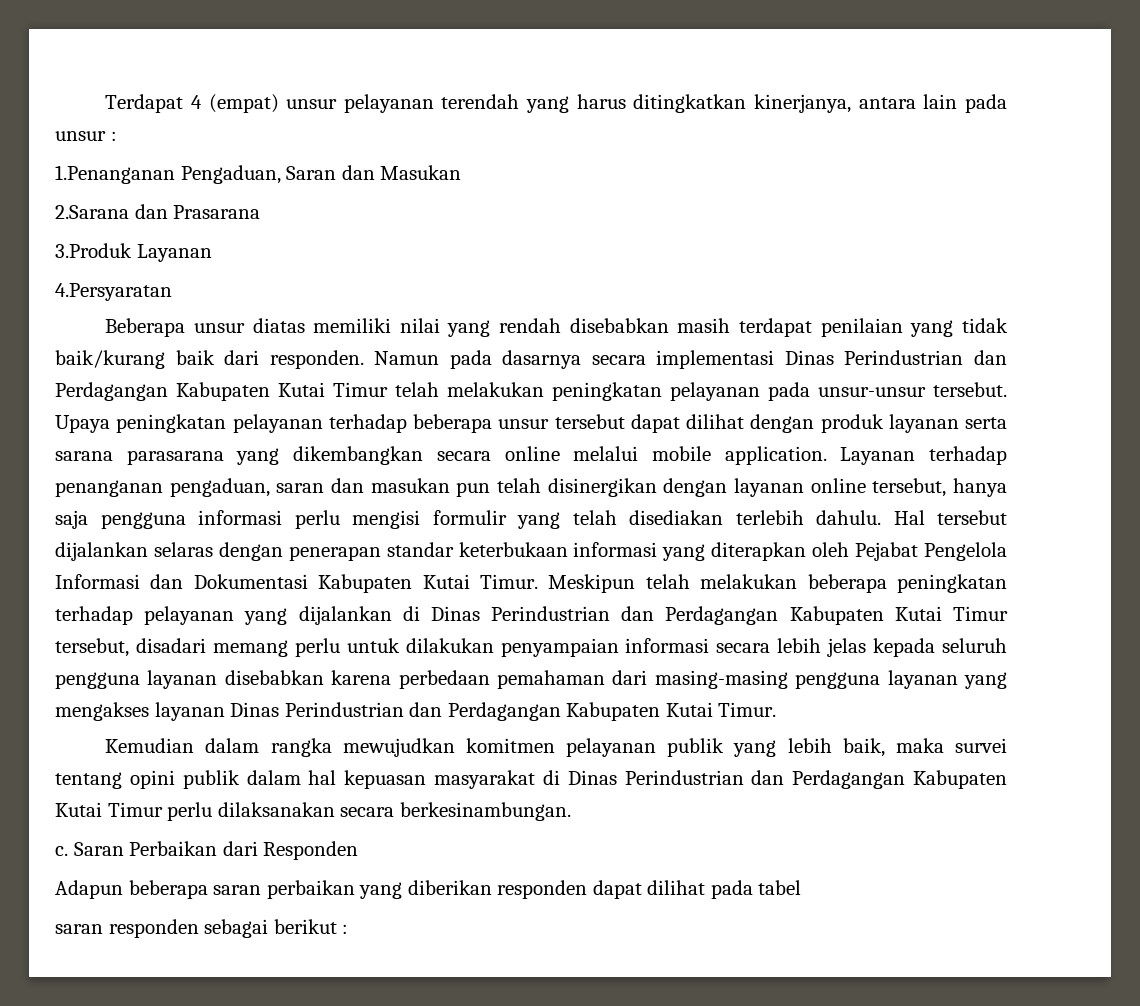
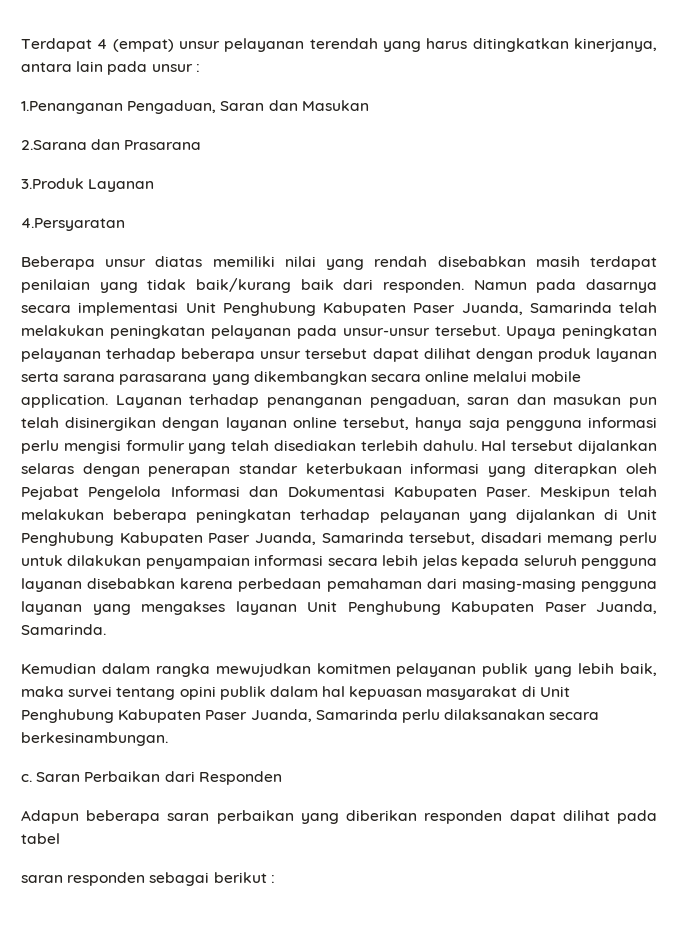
[784,350,1007,365] [55,382,388,401] Dinas Perindustrian dan Perdagangan Kabupaten Kutai Timur -> [185,302,612,316] Unit Penghubung Kabupaten Paser Juanda, Samarinda
[422,574,539,589] Kutai Timur. -> [486,487,531,497] Paser.
[430,606,1008,625] Dinas Perindustrian dan Perdagangan Kabupaten Kutai Timur -> [627,509,657,520] [21,532,404,546] Unit Penghubung Kabupaten Paser Juanda, Samarinda
[230,702,777,721] Dinas Perindustrian dan Perdagangan Kabupaten Kutai Timur. -> [307,601,657,615] [21,624,106,635] Unit Penghubung Kabupaten Paser Juanda, Samarinda.
[567,770,1008,789] [55,802,163,817] Dinas Perindustrian dan Perdagangan Kabupaten Kutai Timur -> [539,686,570,697] [21,709,398,723] Unit Penghubung Kabupaten Paser Juanda, Samarinda

